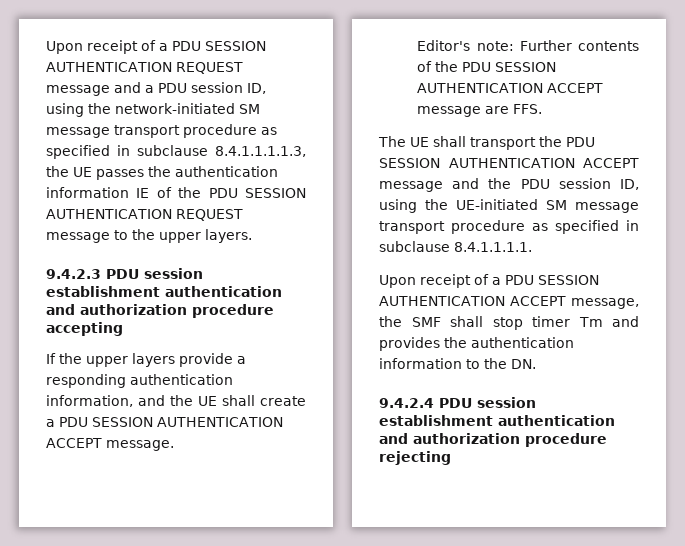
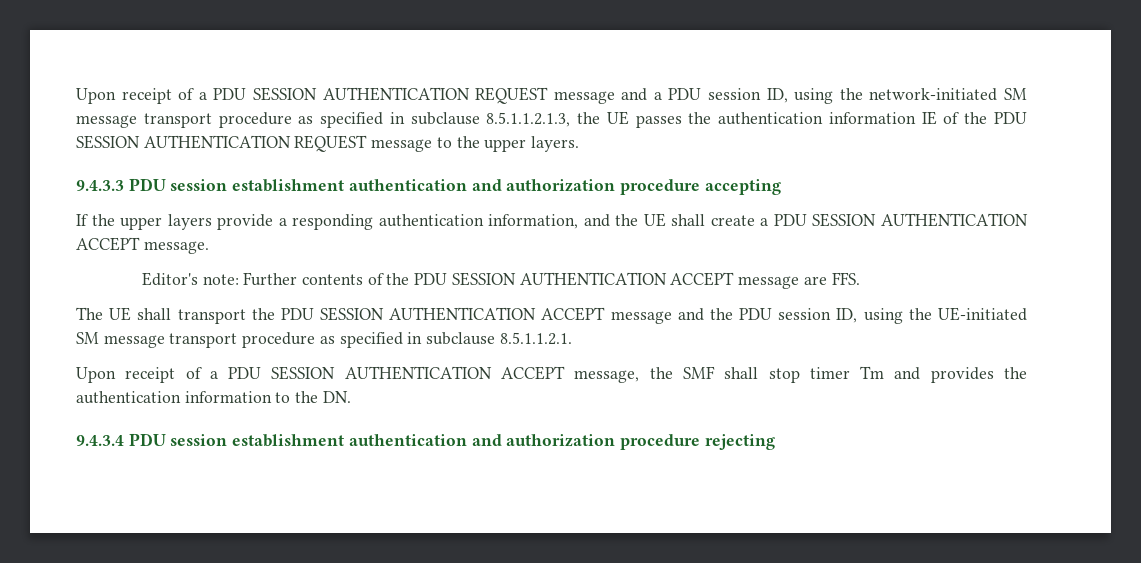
[215,146,306,157] 8.4.1.1.1.1.3, -> [486,112,571,127] 8.5.1.1.2.1.3,
[46,269,101,279] 9.4.2.3 -> [76,180,124,191] 9.4.3.3
[454,242,532,252] 8.4.1.1.1.1. -> [499,332,572,345] 8.5.1.1.2.1.
[379,398,434,408] 9.4.2.4 -> [76,435,124,446] 9.4.3.4

